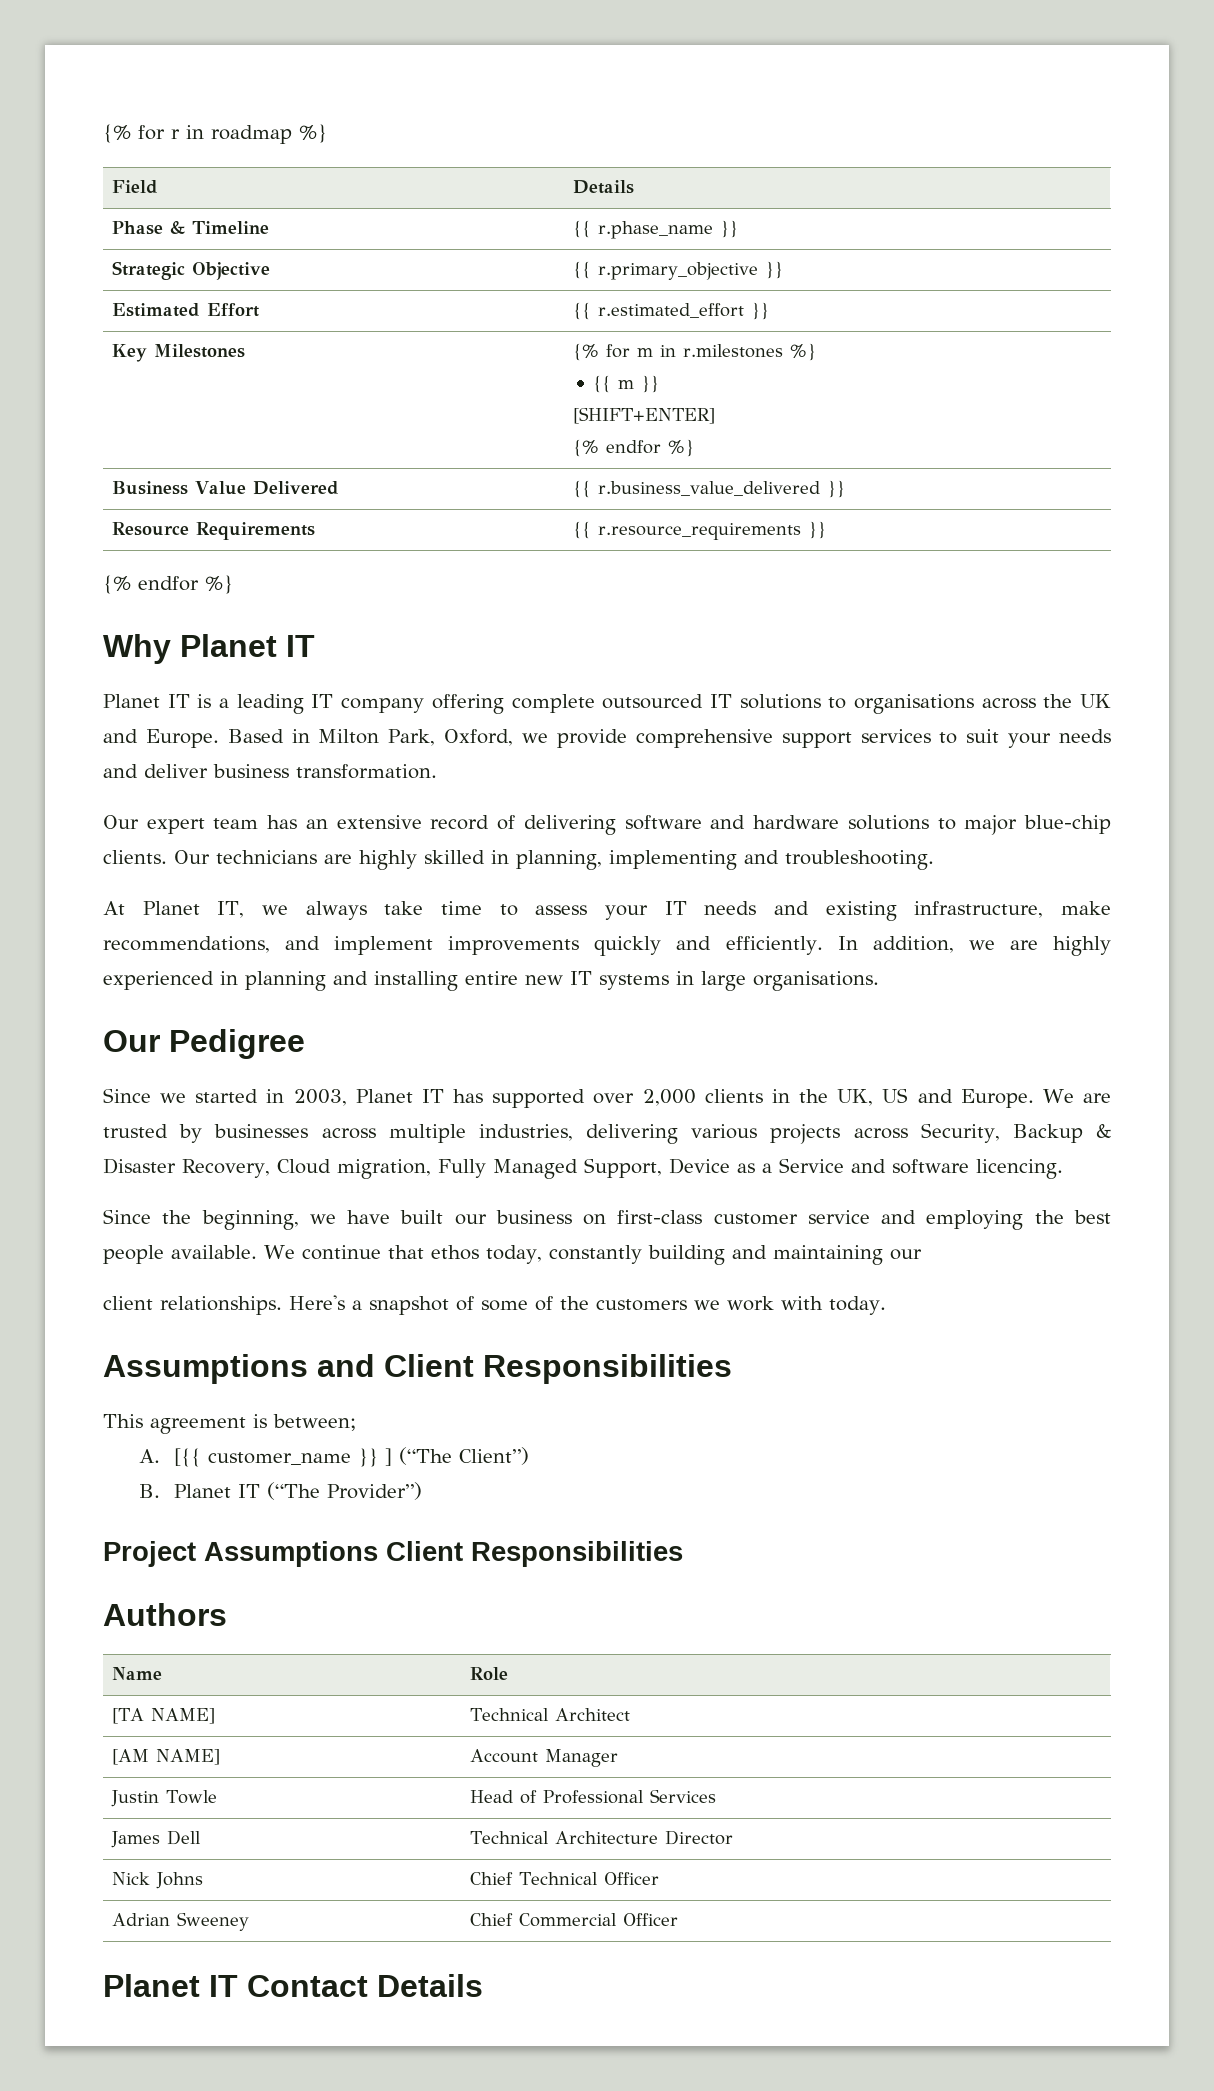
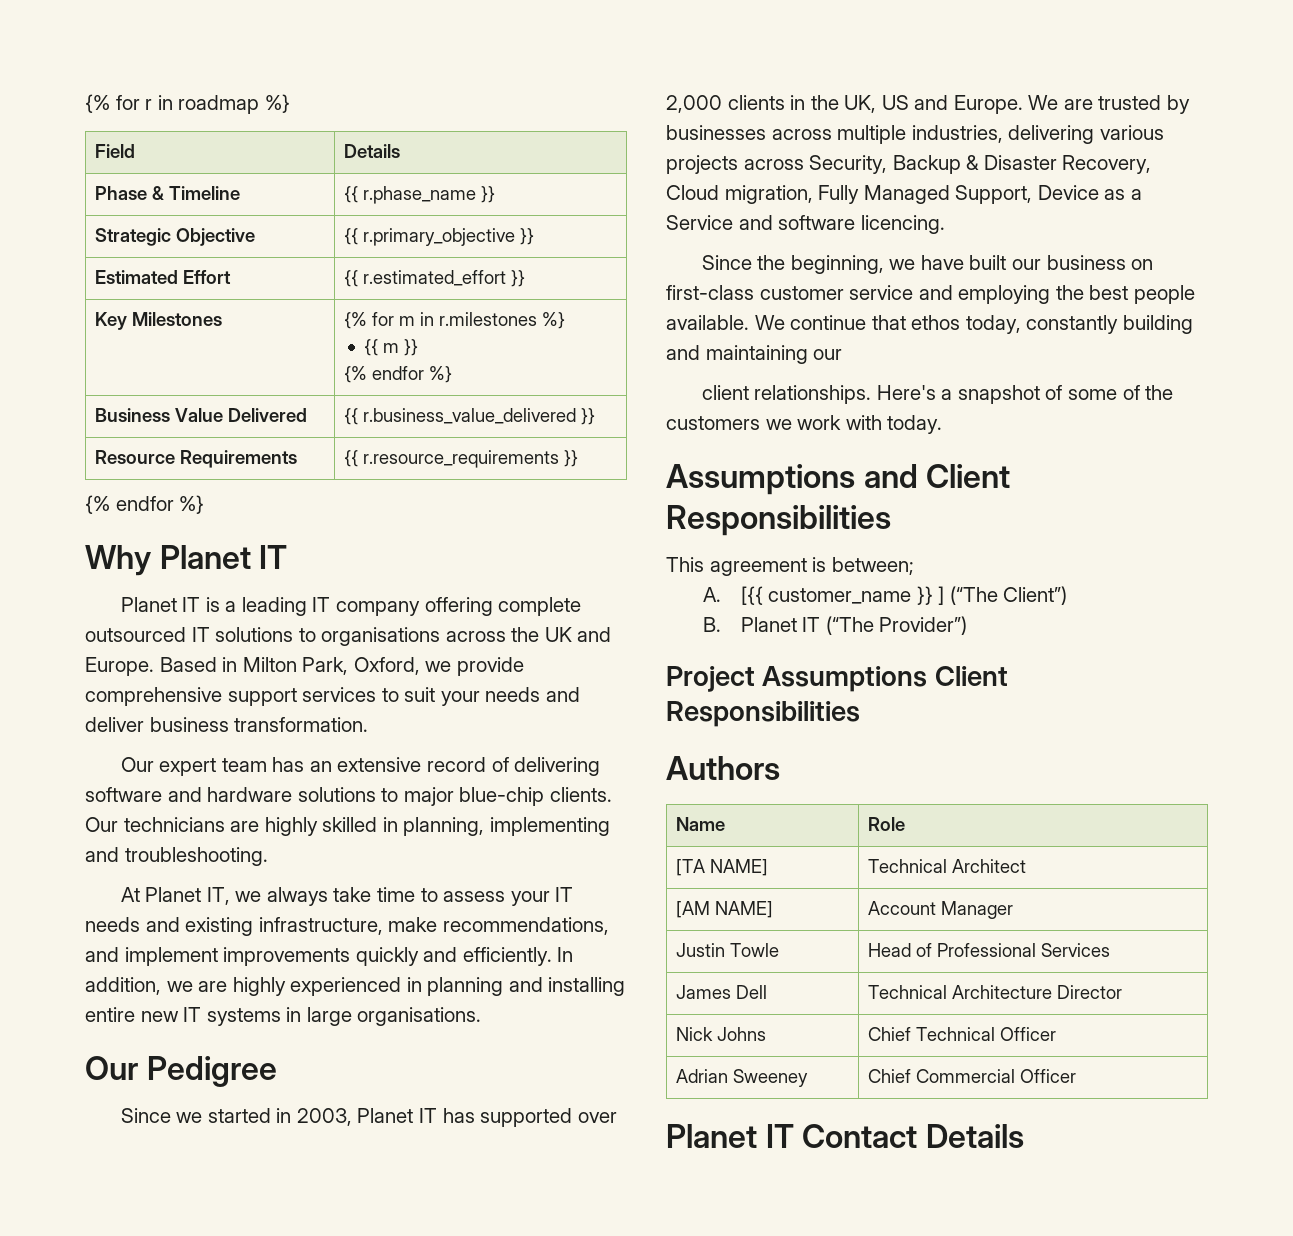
[572,407,715,424] // [SHIFT+ENTER] -> (419, 347) none

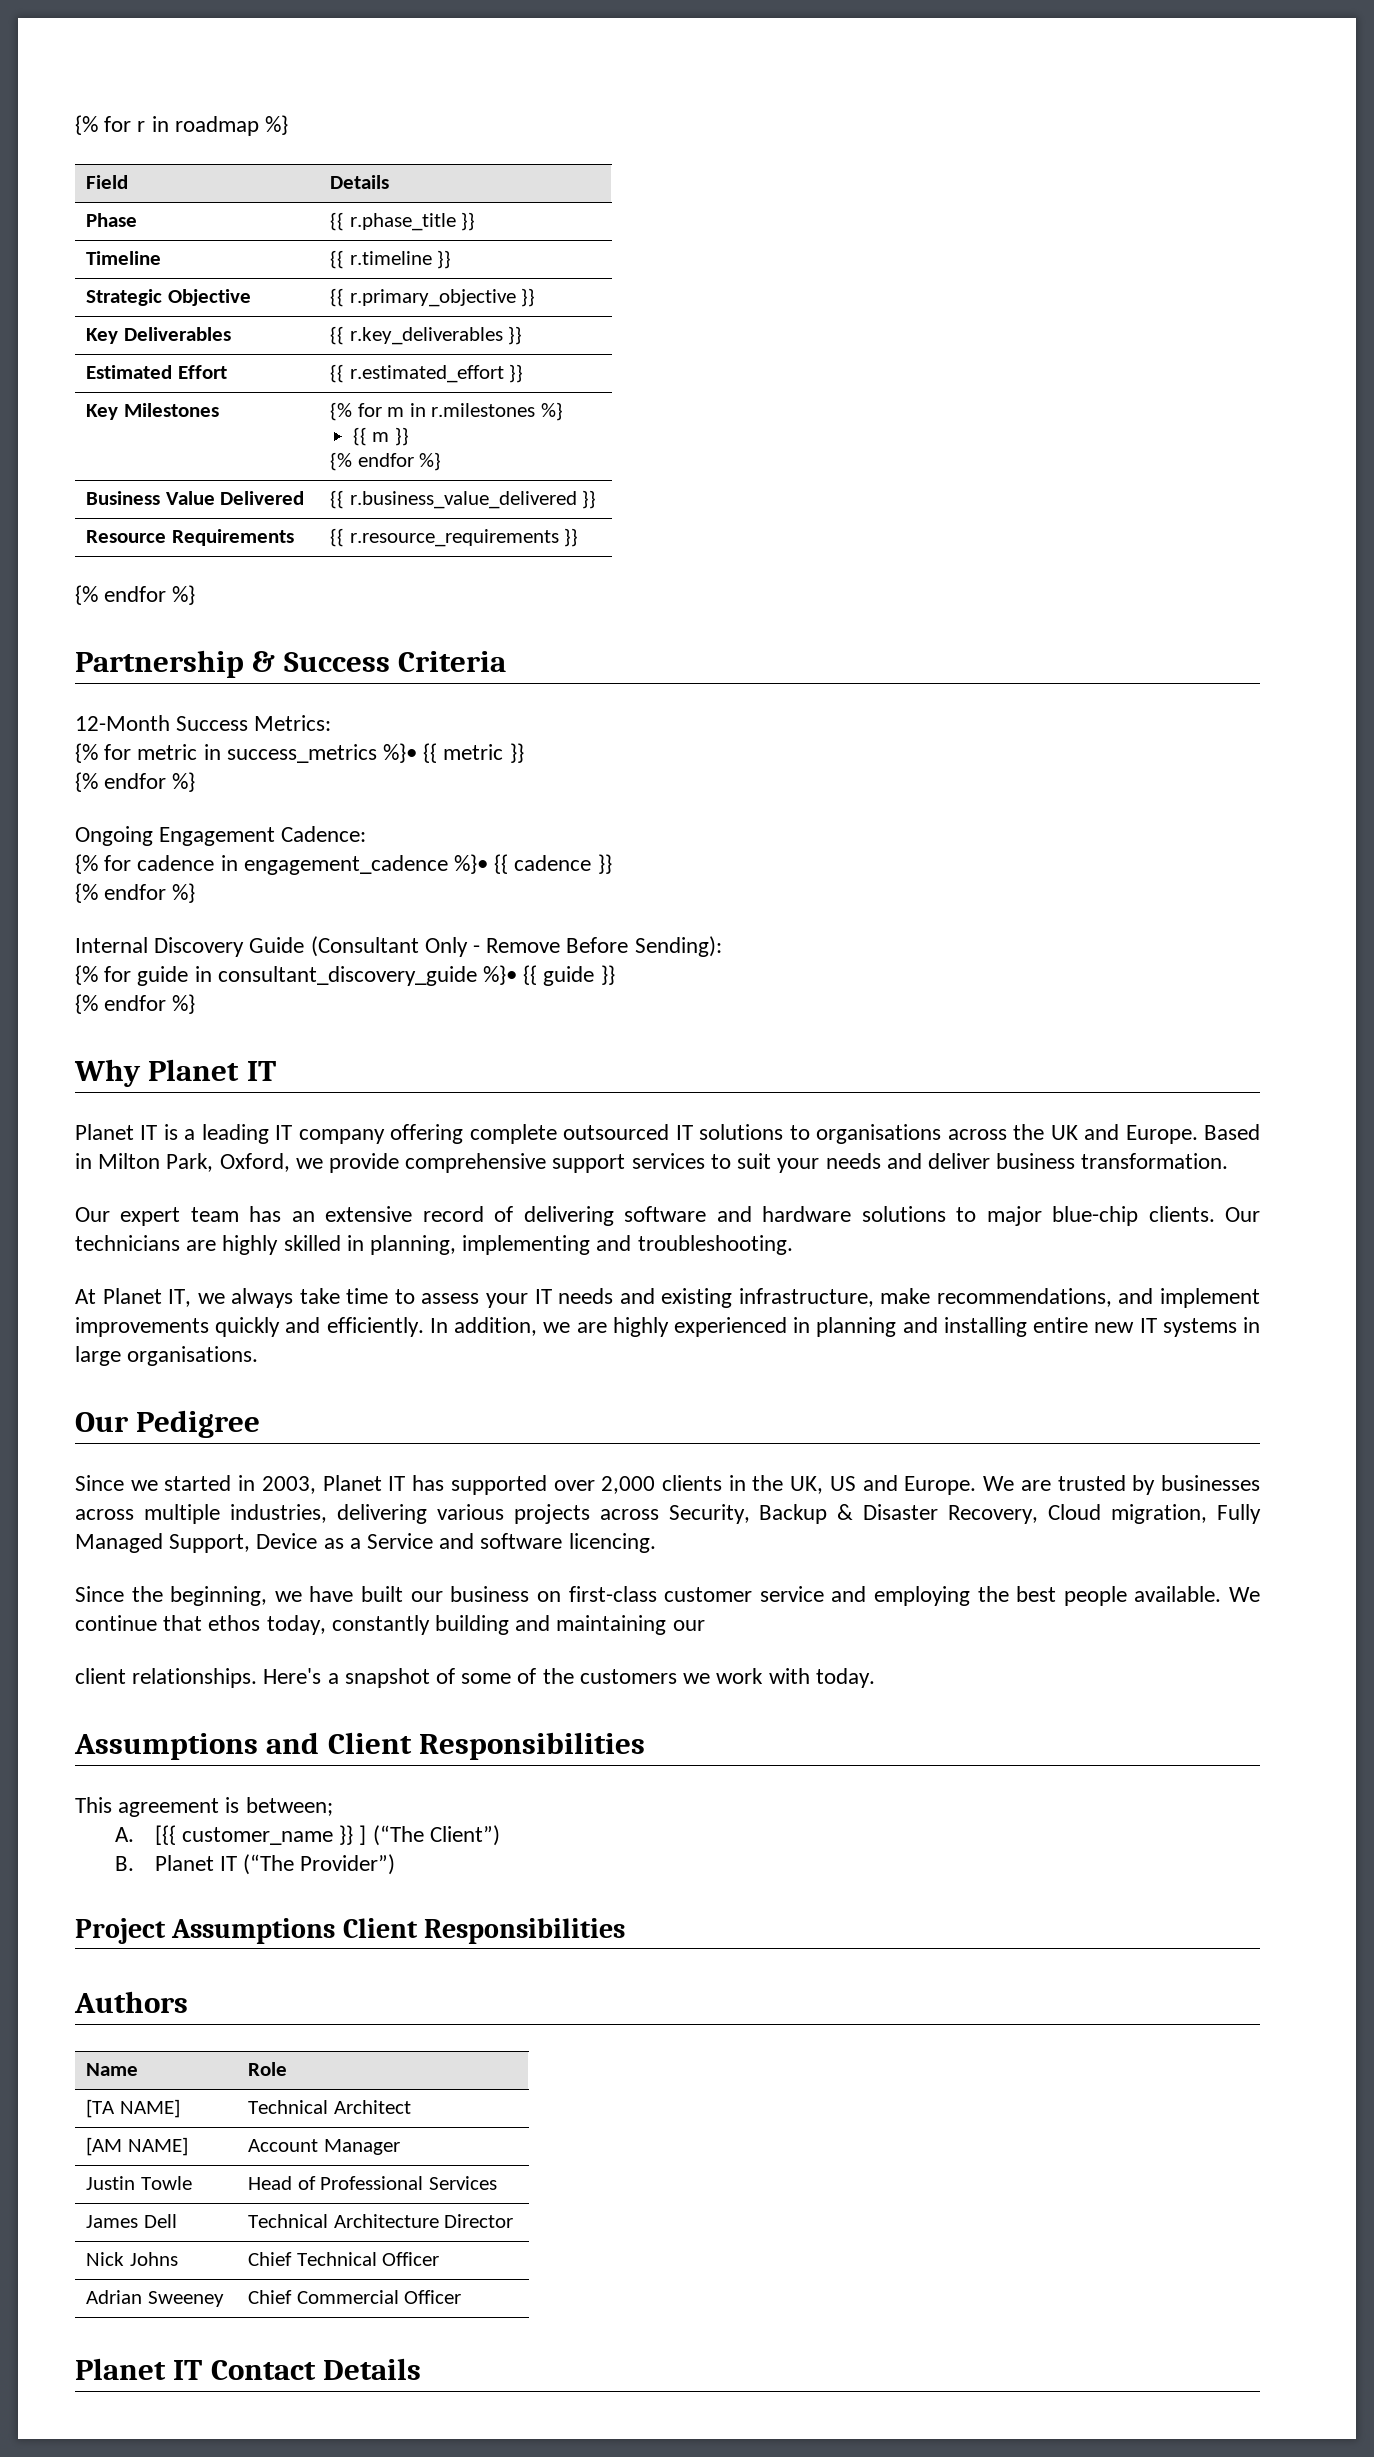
[151,186,164,200] & -> [329,212,476,231] | {{ r.phase_title }} //
[362,186,476,204] r.phase_name -> [349,251,432,265] r.timeline
(534, 236) none -> [85,327,231,344] [329,326,523,345] // Key Deliverables | {{ r.key_deliverables }}
(205, 504) none -> [75,650,507,678] [75,715,332,731] [75,743,524,763] [75,772,196,792] [75,826,367,846] [75,854,612,875] [75,883,196,903] [75,936,722,957] [75,965,615,986] [75,994,196,1014] // Partnership & Success Criteria // 12-Month Success Metrics: // {% for metric in success_metrics %}• {{ metric }} // {% endfor %} // Ongoing Engagement Cadence: // {% for cadence in engagement_cadence %}• {{ cadence }} // {% endfor %} // Internal Discovery Guide (Consultant Only - Remove Before Sending): // {% for guide in consultant_discovery_guide %}• {{ guide }} // {% endfor %}

